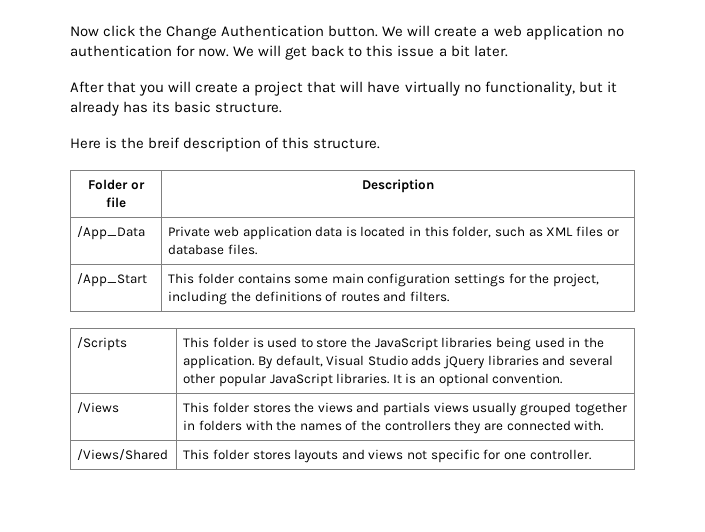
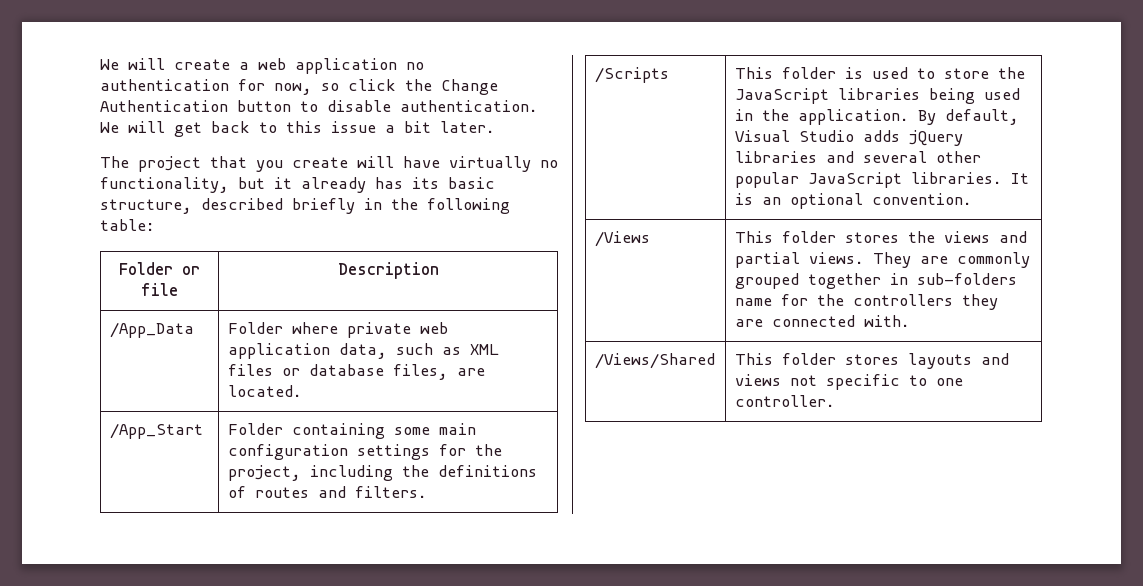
[70,25,379,40] Now click the Change Authentication button. -> (100, 64) none
[198,48,230,57] now. -> [274,79,498,95] [100,100,538,112] now, so click the Change Authentication button to disable authentication.
[70,81,337,96] After that you will create a project that -> [100,156,348,172] The project that you create
[215,102,283,113] [70,137,381,152] structure. // Here is the breif description of this structure. -> [100,198,510,214] [100,219,155,231] structure, described briefly in the following table:
[168,226,492,240] Private web application data is located in this folder, -> [227,322,448,338] [227,343,387,359] Folder where private web application data,
[227,244,257,255] [77,273,148,287] [168,273,291,284] files. // /App_Start | This folder contains -> [392,364,485,380] [227,385,302,397] [109,423,203,439] [227,423,385,439] files, are located. // /App_Start | Folder containing
[383,402,627,416] [183,420,358,431] partials views usually grouped together in folders with the names of -> [734,252,1030,268] [734,273,1017,289] [734,294,808,306] partial views. They are commonly grouped together in sub-folders name for
[483,449,501,460] for -> [908,375,927,386] to

